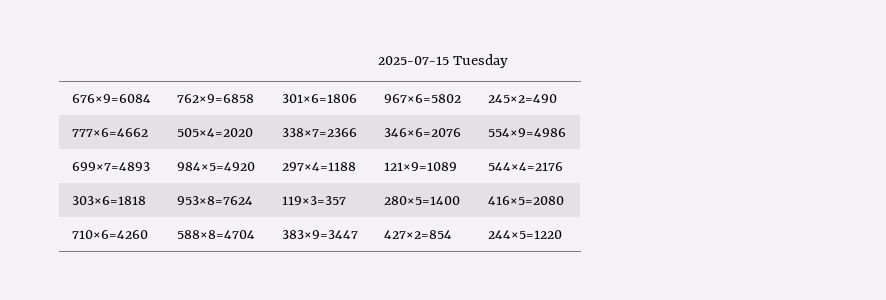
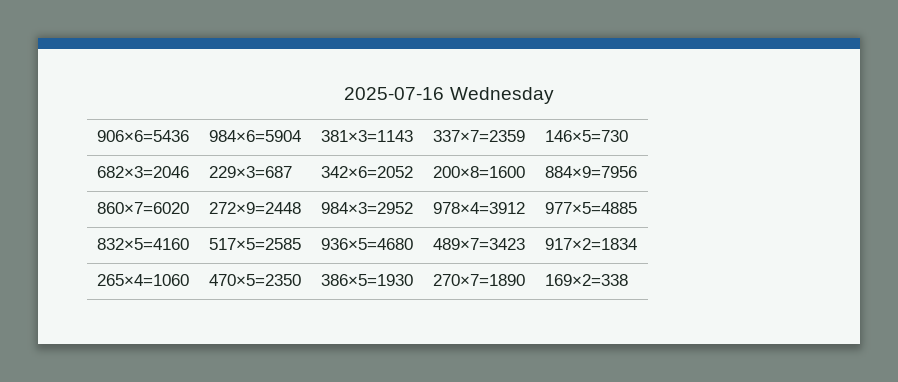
[377,54,509,68] [71,94,151,103] [176,94,254,103] [281,94,357,103] [383,94,461,103] [487,94,557,103] [71,128,148,137] [176,128,253,137] [281,128,357,137] [383,128,461,137] [487,128,566,137] [71,162,150,171] [176,162,255,171] [281,162,356,171] [383,162,457,171] [487,162,563,171] [71,196,146,205] [176,196,253,205] [281,196,346,205] [383,196,460,205] [487,196,564,205] [71,230,148,239] [176,230,255,239] [281,230,358,239] [383,230,452,239] [487,230,562,239] 2025-07-15 Tuesday // 676×9=6084 | 762×9=6858 | 301×6=1806 | 967×6=5802 | 245×2=490 // 777×6=4662 | 505×4=2020 | 338×7=2366 | 346×6=2076 | 554×9=4986 // 699×7=4893 | 984×5=4920 | 297×4=1188 | 121×9=1089 | 544×4=2176 // 303×6=1818 | 953×8=7624 | 119×3=357 | 280×5=1400 | 416×5=2080 // 710×6=4260 | 588×8=4704 | 383×9=3447 | 427×2=854 | 244×5=1220 -> [344,87,554,104] [96,130,189,142] [208,130,301,142] [320,130,413,142] [432,130,525,142] [544,130,628,142] [96,166,189,178] [208,166,292,178] [320,166,413,178] [432,166,525,178] [544,166,637,178] [96,202,189,214] [208,202,301,214] [320,202,413,214] [432,202,525,214] [544,202,637,214] [96,238,189,250] [208,238,301,250] [320,238,413,250] [432,238,525,250] [544,238,637,250] [96,274,189,286] [208,274,301,286] [320,274,413,286] [432,274,525,286] [544,274,628,286] 2025-07-16 Wednesday // 906×6=5436 | 984×6=5904 | 381×3=1143 | 337×7=2359 | 146×5=730 // 682×3=2046 | 229×3=687 | 342×6=2052 | 200×8=1600 | 884×9=7956 // 860×7=6020 | 272×9=2448 | 984×3=2952 | 978×4=3912 | 977×5=4885 // 832×5=4160 | 517×5=2585 | 936×5=4680 | 489×7=3423 | 917×2=1834 // 265×4=1060 | 470×5=2350 | 386×5=1930 | 270×7=1890 | 169×2=338

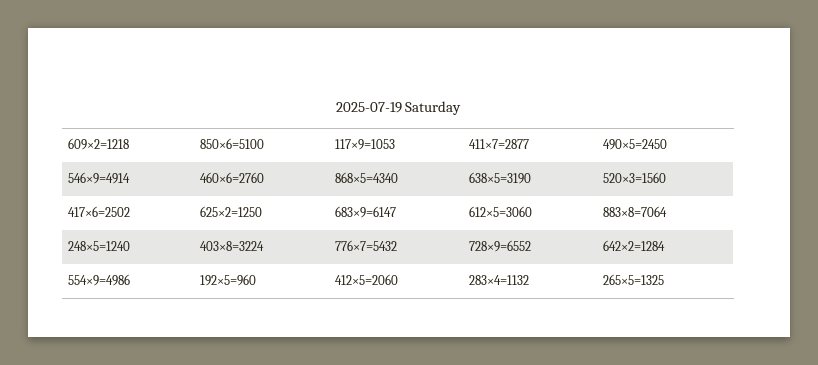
[344,87,554,104] [96,130,189,142] [208,130,301,142] [320,130,413,142] [432,130,525,142] [544,130,628,142] [96,166,189,178] [208,166,292,178] [320,166,413,178] [432,166,525,178] [544,166,637,178] [96,202,189,214] [208,202,301,214] [320,202,413,214] [432,202,525,214] [544,202,637,214] [96,238,189,250] [208,238,301,250] [320,238,413,250] [432,238,525,250] [544,238,637,250] [96,274,189,286] [208,274,301,286] [320,274,413,286] [432,274,525,286] [544,274,628,286] 2025-07-16 Wednesday // 906×6=5436 | 984×6=5904 | 381×3=1143 | 337×7=2359 | 146×5=730 // 682×3=2046 | 229×3=687 | 342×6=2052 | 200×8=1600 | 884×9=7956 // 860×7=6020 | 272×9=2448 | 984×3=2952 | 978×4=3912 | 977×5=4885 // 832×5=4160 | 517×5=2585 | 936×5=4680 | 489×7=3423 | 917×2=1834 // 265×4=1060 | 470×5=2350 | 386×5=1930 | 270×7=1890 | 169×2=338 -> [335,101,462,115] [68,138,130,150] [200,138,265,149] [335,139,396,150] [469,139,530,149] [603,139,668,150] [68,172,131,184] [200,172,265,183] [335,172,399,183] [469,172,532,184] [603,172,667,183] [68,206,131,217] [200,206,263,217] [335,206,397,218] [469,206,533,217] [603,206,668,217] [68,241,131,251] [200,241,265,251] [335,240,398,251] [469,240,532,252] [603,240,666,251] [68,274,131,286] [200,274,257,286] [335,274,399,285] [469,275,530,285] [603,274,665,285] 2025-07-19 Saturday // 609×2=1218 | 850×6=5100 | 117×9=1053 | 411×7=2877 | 490×5=2450 // 546×9=4914 | 460×6=2760 | 868×5=4340 | 638×5=3190 | 520×3=1560 // 417×6=2502 | 625×2=1250 | 683×9=6147 | 612×5=3060 | 883×8=7064 // 248×5=1240 | 403×8=3224 | 776×7=5432 | 728×9=6552 | 642×2=1284 // 554×9=4986 | 192×5=960 | 412×5=2060 | 283×4=1132 | 265×5=1325

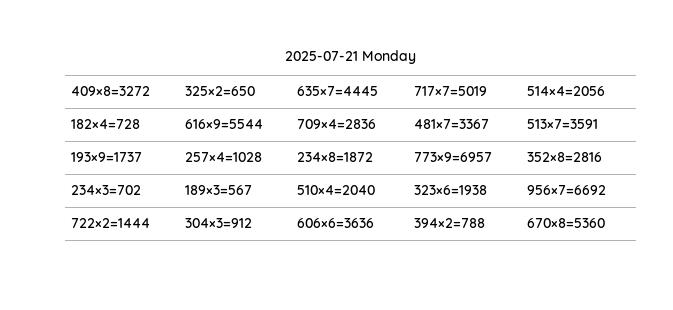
[335,101,462,115] [68,138,130,150] [200,138,265,149] [335,139,396,150] [469,139,530,149] [603,139,668,150] [68,172,131,184] [200,172,265,183] [335,172,399,183] [469,172,532,184] [603,172,667,183] [68,206,131,217] [200,206,263,217] [335,206,397,218] [469,206,533,217] [603,206,668,217] [68,241,131,251] [200,241,265,251] [335,240,398,251] [469,240,532,252] [603,240,666,251] [68,274,131,286] [200,274,257,286] [335,274,399,285] [469,275,530,285] [603,274,665,285] 2025-07-19 Saturday // 609×2=1218 | 850×6=5100 | 117×9=1053 | 411×7=2877 | 490×5=2450 // 546×9=4914 | 460×6=2760 | 868×5=4340 | 638×5=3190 | 520×3=1560 // 417×6=2502 | 625×2=1250 | 683×9=6147 | 612×5=3060 | 883×8=7064 // 248×5=1240 | 403×8=3224 | 776×7=5432 | 728×9=6552 | 642×2=1284 // 554×9=4986 | 192×5=960 | 412×5=2060 | 283×4=1132 | 265×5=1325 -> [285,50,416,64] [70,86,150,96] [184,86,255,96] [296,86,378,96] [413,86,487,96] [526,86,605,96] [70,119,140,129] [184,119,263,129] [296,119,376,129] [413,119,489,129] [526,119,598,129] [70,152,142,162] [184,152,262,162] [296,152,373,162] [413,152,492,162] [526,152,602,162] [70,185,141,195] [184,185,252,195] [296,185,375,195] [413,185,487,195] [526,185,606,195] [70,218,150,228] [184,218,252,228] [296,218,374,228] [413,218,485,228] [526,218,605,228] 2025-07-21 Monday // 409×8=3272 | 325×2=650 | 635×7=4445 | 717×7=5019 | 514×4=2056 // 182×4=728 | 616×9=5544 | 709×4=2836 | 481×7=3367 | 513×7=3591 // 193×9=1737 | 257×4=1028 | 234×8=1872 | 773×9=6957 | 352×8=2816 // 234×3=702 | 189×3=567 | 510×4=2040 | 323×6=1938 | 956×7=6692 // 722×2=1444 | 304×3=912 | 606×6=3636 | 394×2=788 | 670×8=5360

